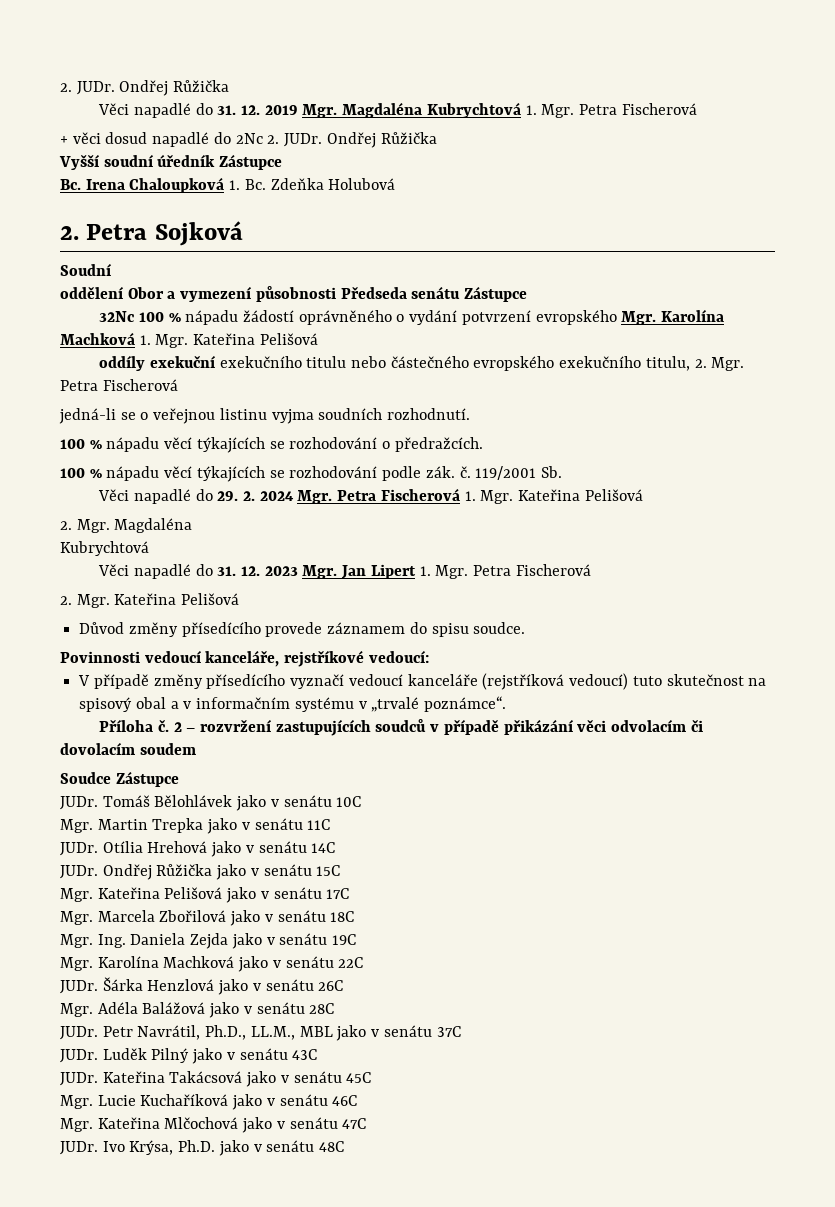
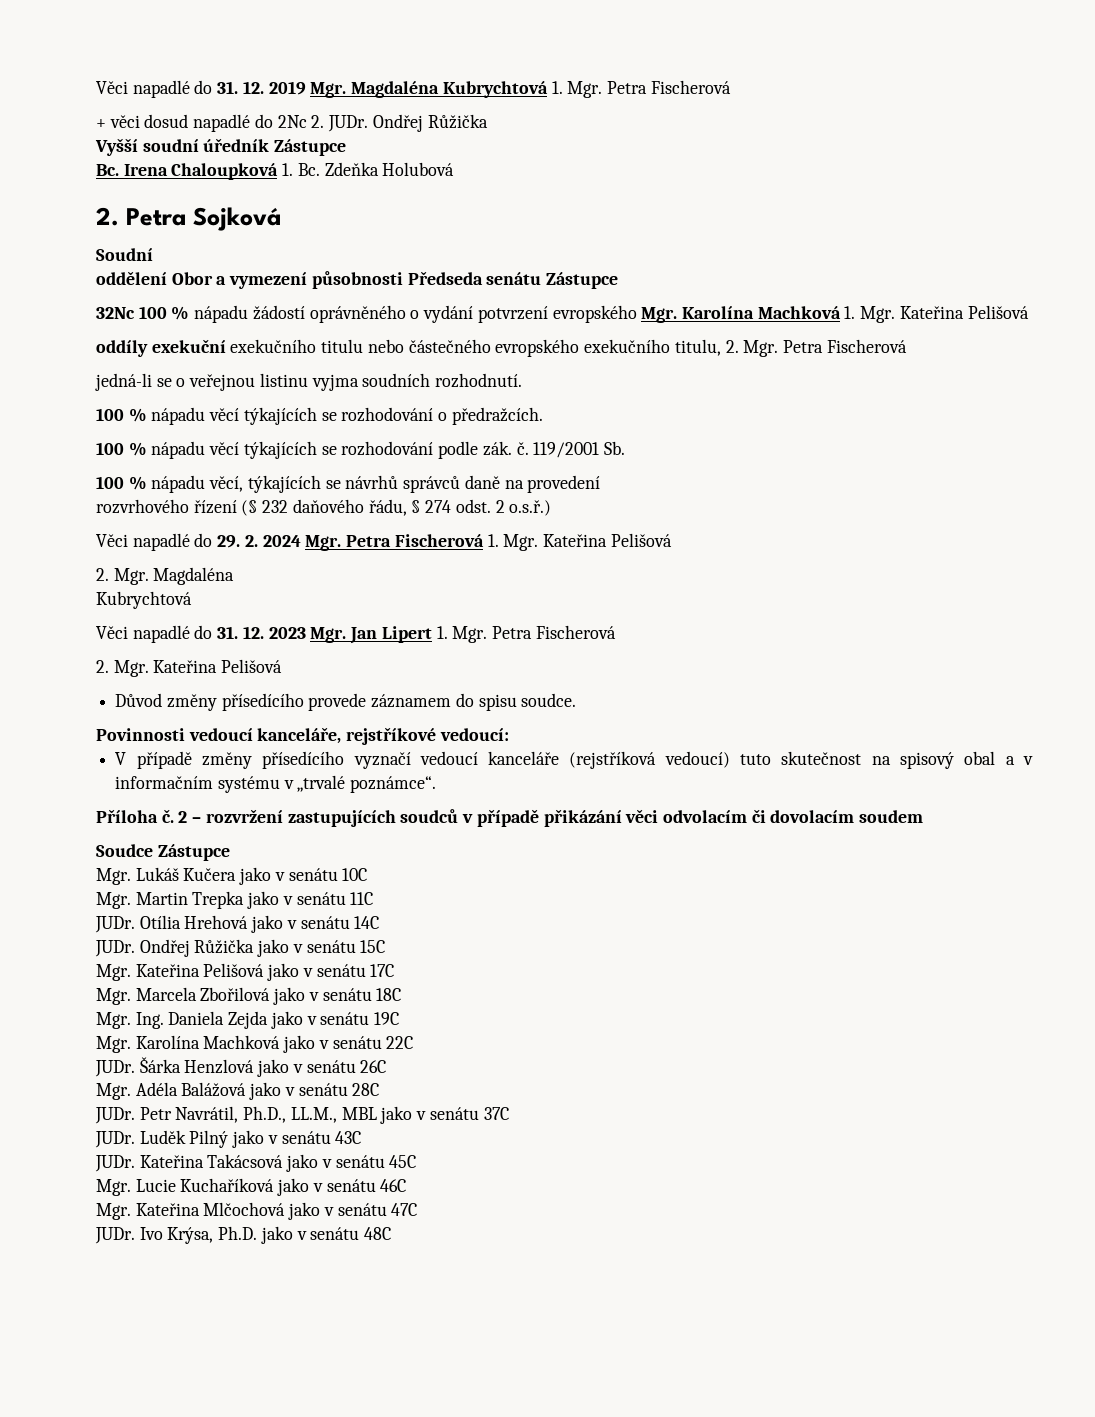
[60,80,230,96] 2. JUDr. Ondřej Růžička // -> (96, 87) none
(562, 472) none -> [96,475,601,493] [96,499,552,516] // 100 % nápadu věcí, týkajících se návrhů správců daně na provedení // rozvrhového řízení (§ 232 daňového řádu, § 274 odst. 2 o.s.ř.)
[60,795,233,810] JUDr. Tomáš Bělohlávek -> [96,867,237,885] Mgr. Lukáš Kučera

